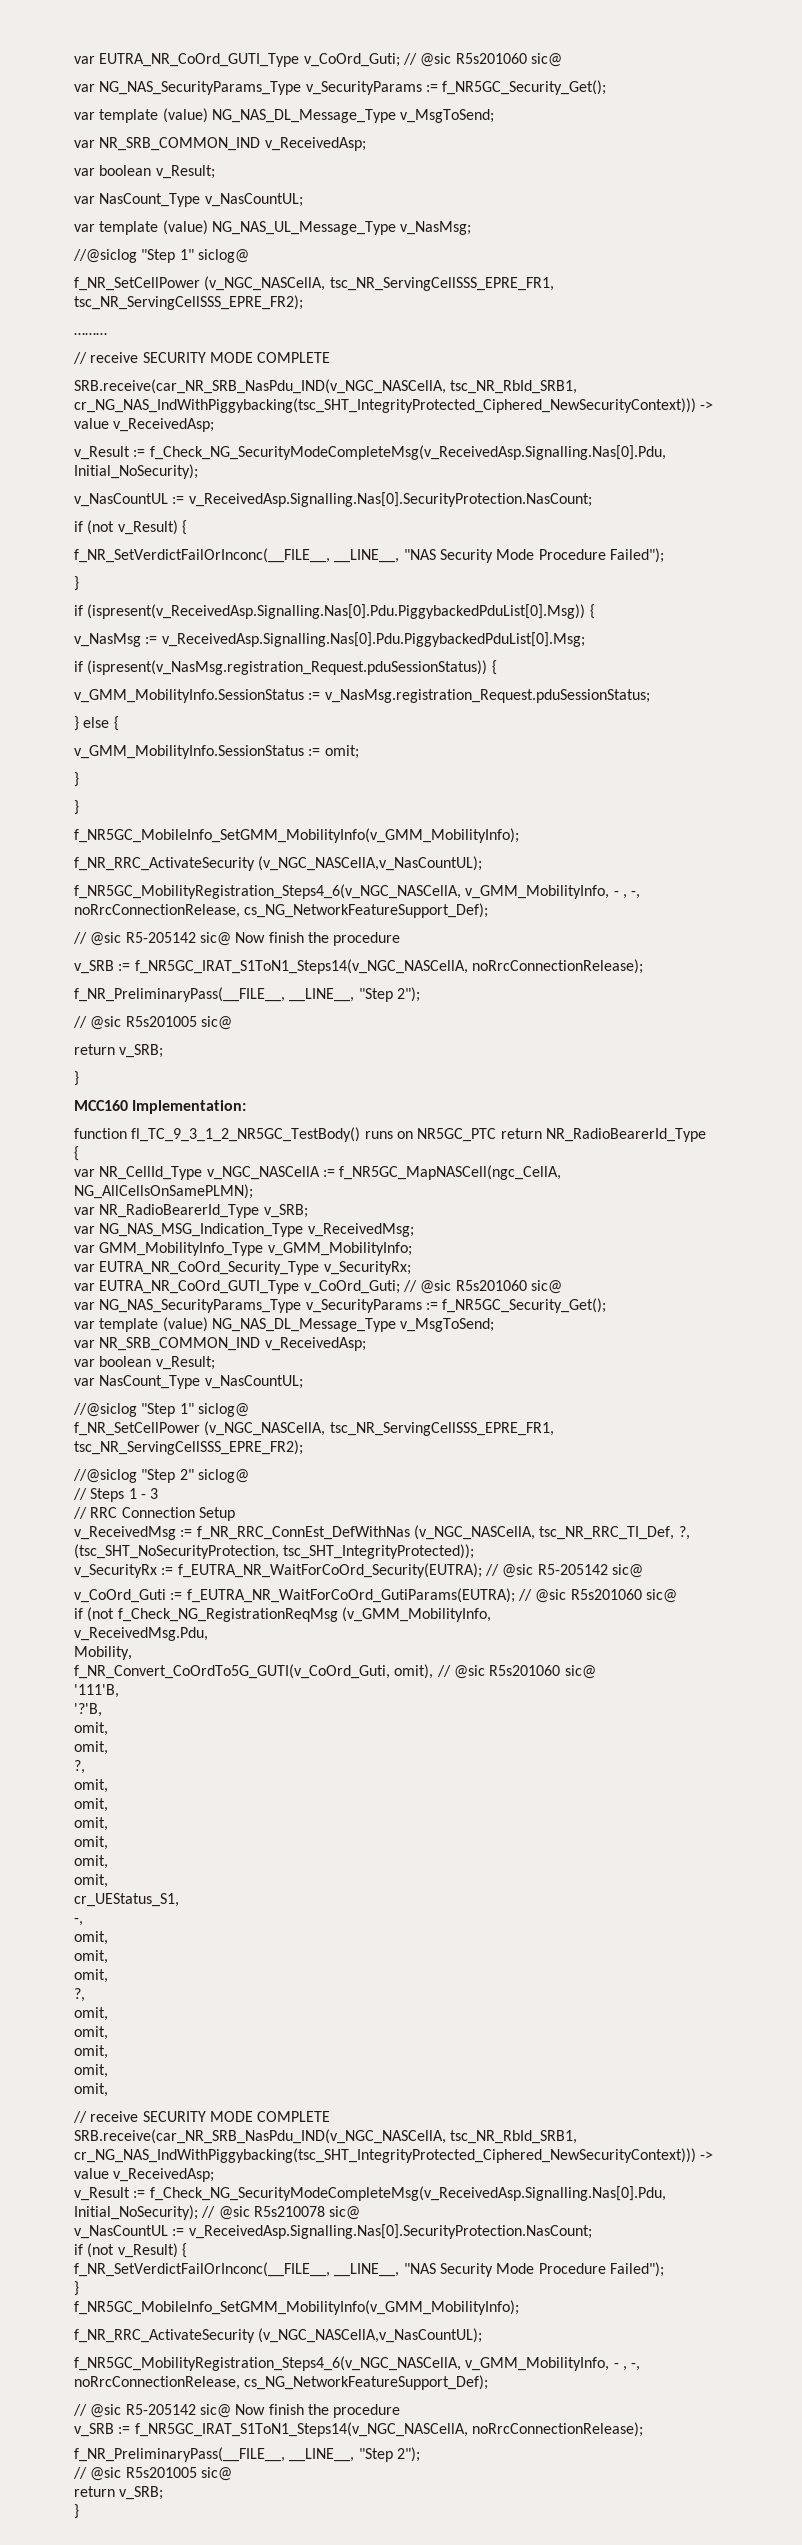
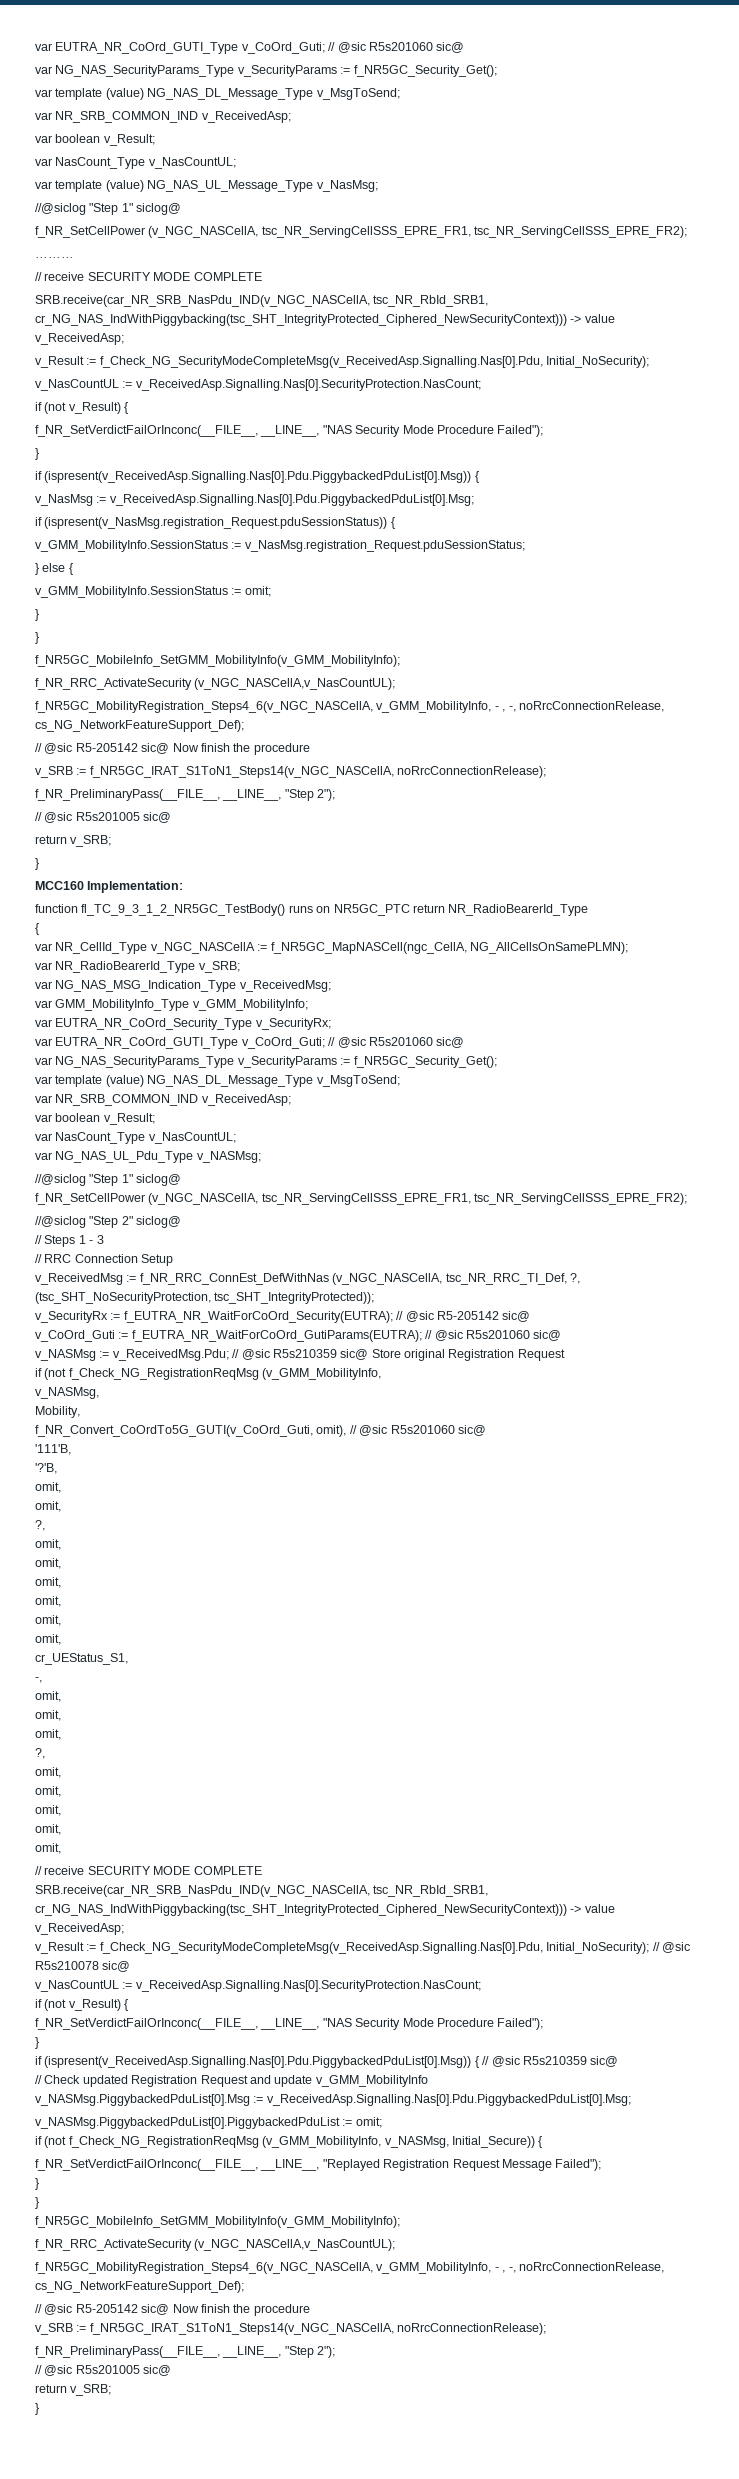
(303, 1382) none -> [35,1151,261,1163] // var NG_NAS_UL_Pdu_Type v_NASMsg;
(677, 1596) none -> [35,1349,565,1361] // v_NASMsg := v_ReceivedMsg.Pdu; // @sic R5s210359 sic@ Store original Registration Request
[74,1627,208,1641] v_ReceivedMsg.Pdu, -> [35,1387,99,1399] v_NASMsg,
(79, 2288) none -> [35,2056,619,2068] [35,2075,428,2087] [35,2094,631,2106] [35,2117,382,2129] [35,2136,543,2148] [35,2159,602,2171] [35,2178,39,2190] [35,2197,39,2209] // if (ispresent(v_ReceivedAsp.Signalling.Nas[0].Pdu.PiggybackedPduList[0].Msg)) { // @sic R5s210359 sic@ // // Check updated Registration Request and update v_GMM_MobilityInfo // v_NASMsg.PiggybackedPduList[0].Msg := v_ReceivedAsp.Signalling.Nas[0].Pdu.PiggybackedPduList[0].Msg; // v_NASMsg.PiggybackedPduList[0].PiggybackedPduList := omit; // if (not f_Check_NG_RegistrationReqMsg (v_GMM_MobilityInfo, v_NASMsg, Initial_Secure)) { // f_NR_SetVerdictFailOrInconc(__FILE__, __LINE__, "Replayed Registration Request Message Failed"); // } // }

